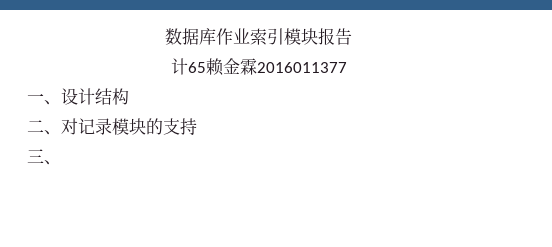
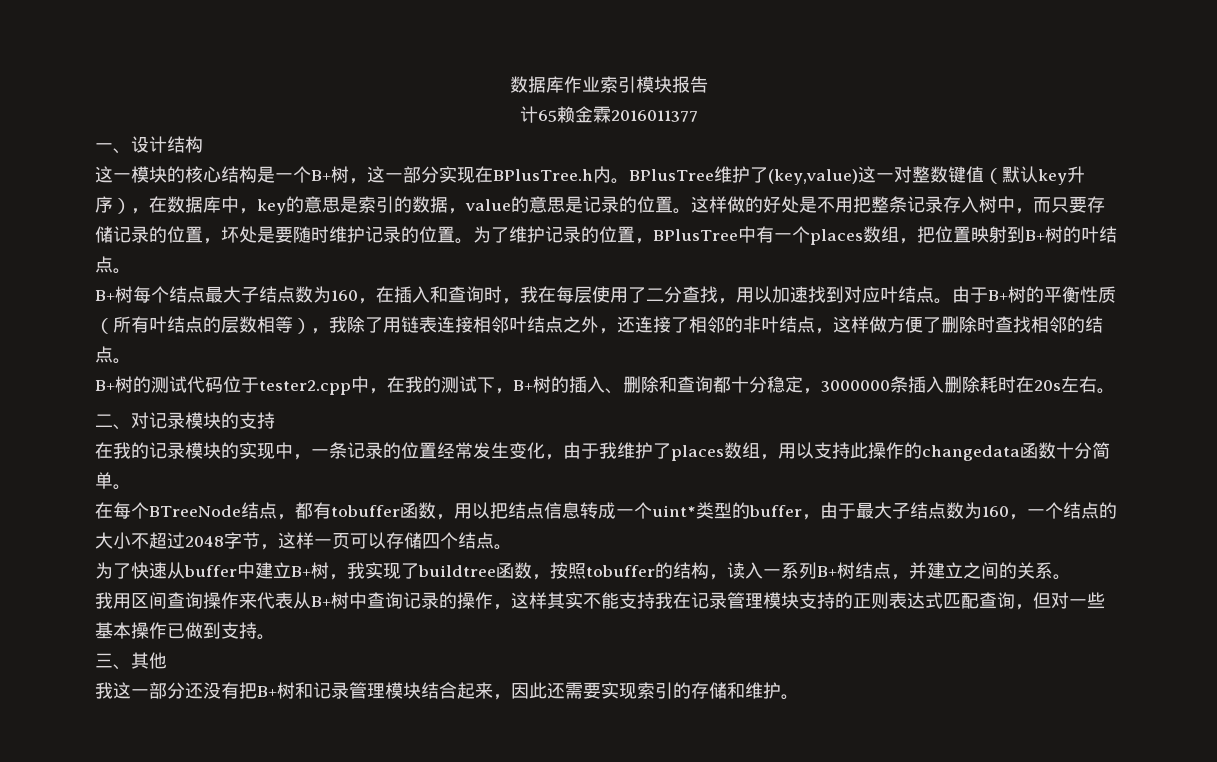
(129, 96) none -> [95,166,1085,185] [95,196,1105,215] [95,226,1117,245] [95,256,131,274] [95,286,1116,304] [95,316,1103,334] [95,346,131,364] [95,376,1115,395] // 这一模块的核心结构是一个B+树，这一部分实现在BPlusTree.h内。BPlusTree维护了(key,value)这一对整数键值（默认key升序），在数据库中，key的意思是索引的数据，value的意思是记录的位置。这样做的好处是不用把整条记录存入树中，而只要存储记录的位置，坏处是要随时维护记录的位置。为了维护记录的位置，BPlusTree中有一个places数组，把位置映射到B+树的叶结点。 // B+树每个结点最大子结点数为160，在插入和查询时，我在每层使用了二分查找，用以加速找到对应叶结点。由于B+树的平衡性质（所有叶结点的层数相等），我除了用链表连接相邻叶结点之外，还连接了相邻的非叶结点，这样做方便了删除时查找相邻的结点。 // B+树的测试代码位于tester2.cpp中，在我的测试下，B+树的插入、删除和查询都十分稳定，3000000条插入删除耗时在20s左右。
[27,149,61,165] 三、 -> [95,442,1110,461] [95,472,131,490] [95,502,1117,520] [95,532,512,550] [95,562,1071,580] [95,592,1105,610] [95,622,275,640] [95,652,167,670] [95,682,799,700] 在我的记录模块的实现中，一条记录的位置经常发生变化，由于我维护了places数组，用以支持此操作的changedata函数十分简单。 // 在每个BTreeNode结点，都有tobuffer函数，用以把结点信息转成一个uint*类型的buffer，由于最大子结点数为160，一个结点的大小不超过2048字节，这样一页可以存储四个结点。 // 为了快速从buffer中建立B+树，我实现了buildtree函数，按照tobuffer的结构，读入一系列B+树结点，并建立之间的关系。 // 我用区间查询操作来代表从B+树中查询记录的操作，这样其实不能支持我在记录管理模块支持的正则表达式匹配查询，但对一些基本操作已做到支持。 // 三、其他 // 我这一部分还没有把B+树和记录管理模块结合起来，因此还需要实现索引的存储和维护。

